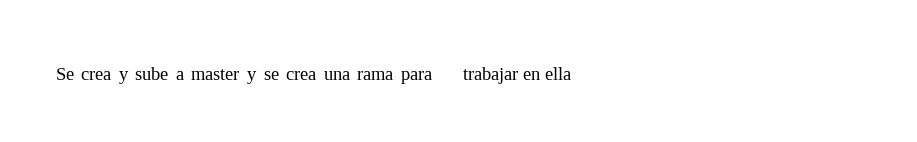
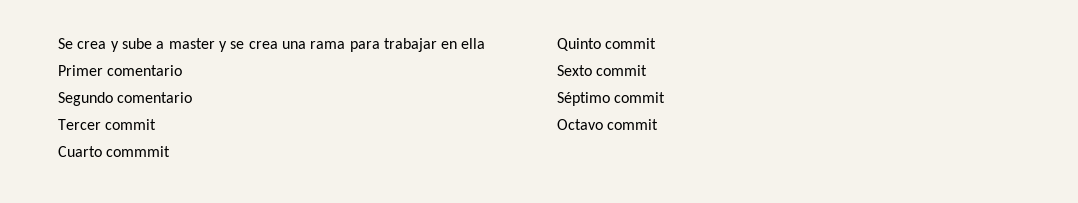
(571, 73) none -> [58,65,183,76] [58,92,193,106] [58,119,157,130] [58,146,171,157] [557,38,657,51] [557,65,648,76] [557,92,666,106] [557,119,659,130] // Primer comentario // Segundo comentario // Tercer commit // Cuarto commmit // Quinto commit // Sexto commit // Séptimo commit // Octavo commit

